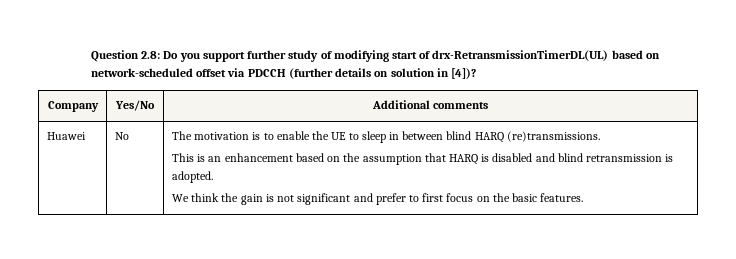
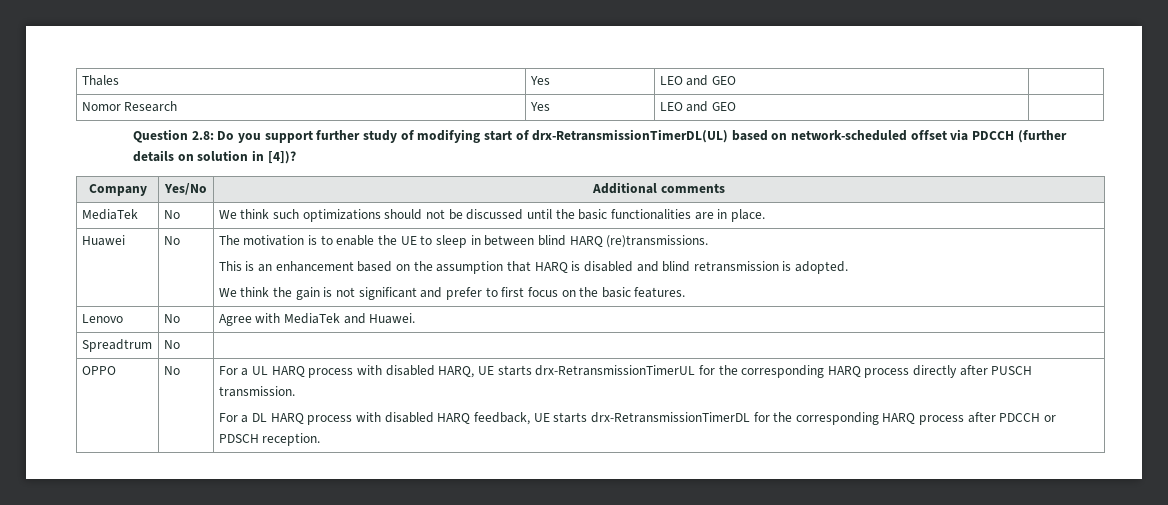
(90, 56) none -> [81,75,119,86] [529,76,550,85] [659,75,737,86] [81,101,178,112] [529,102,550,111] [659,101,737,112] Thales | Yes | LEO and GEO | // Nomor Research | Yes | LEO and GEO | //
(489, 105) none -> [81,209,138,220] [163,210,180,219] [218,209,765,222] // MediaTek | No | We think such optimizations should not be discussed until the basic functionalities are in place.
(584, 197) none -> [81,314,123,323] [163,314,180,323] [218,313,416,326] [81,339,152,352] [163,340,180,349] [81,366,116,375] [163,366,180,375] [218,365,1033,378] [218,386,295,397] [218,412,1057,425] [218,433,321,446] // Lenovo | No | Agree with MediaTek and Huawei. // Spreadtrum | No | // OPPO | No | For a UL HARQ process with disabled HARQ, UE starts drx-RetransmissionTimerUL for the corresponding HARQ process directly after PUSCH transmission. // For a DL HARQ process with disabled HARQ feedback, UE starts drx-RetransmissionTimerDL for the corresponding HARQ process after PDCCH or PDSCH reception.

